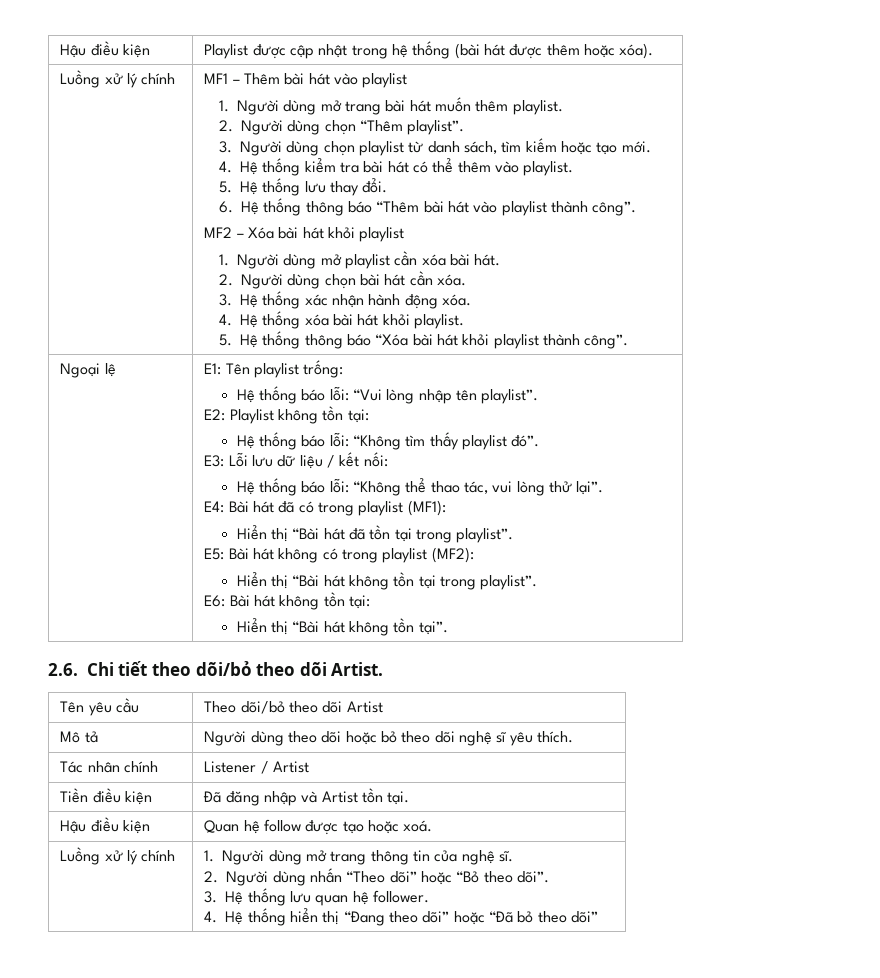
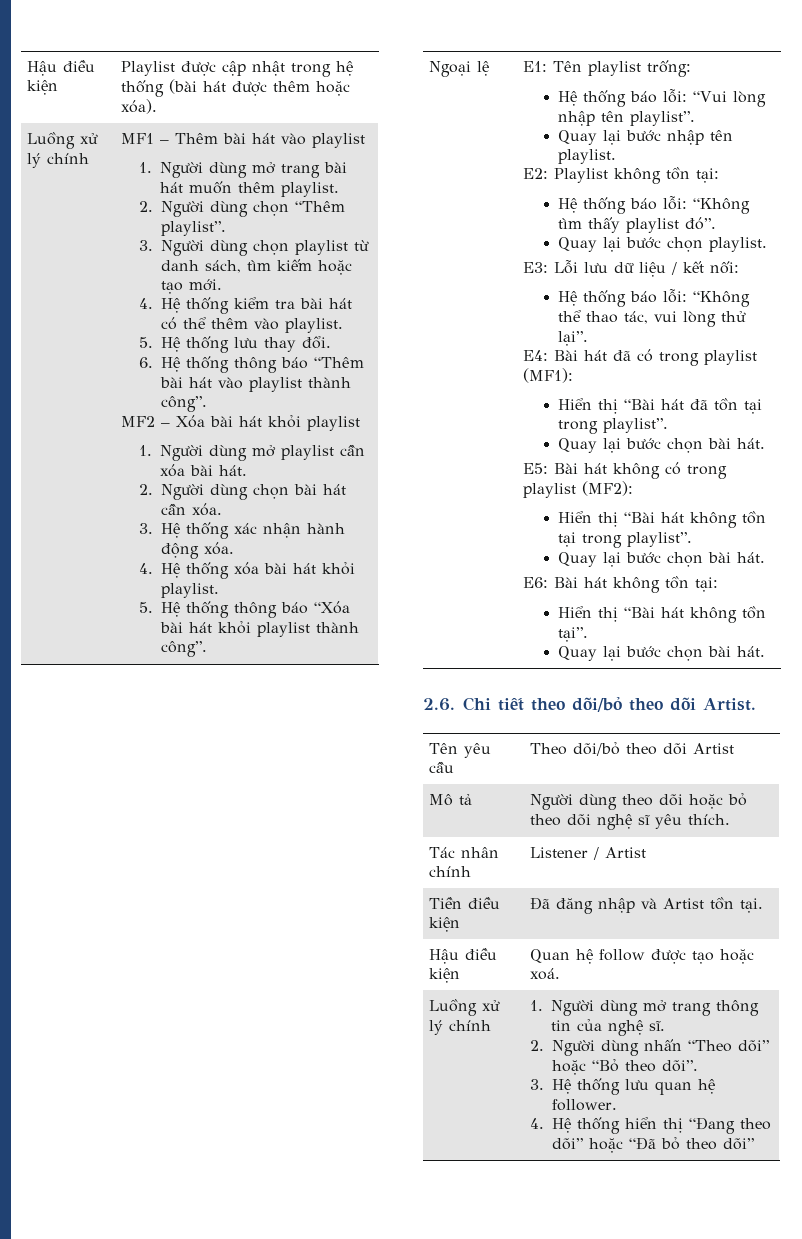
(539, 396) none -> [558,130,734,145] [558,149,617,164] // Quay lại bước nhập tên playlist.
(540, 441) none -> [558,237,768,252] // Quay lại bước chọn playlist.
(514, 535) none -> [558,438,766,453] // Quay lại bước chọn bài hát.
(538, 582) none -> [558,552,766,567] // Quay lại bước chọn bài hát.
(448, 628) none -> [558,646,766,661] // Quay lại bước chọn bài hát.

